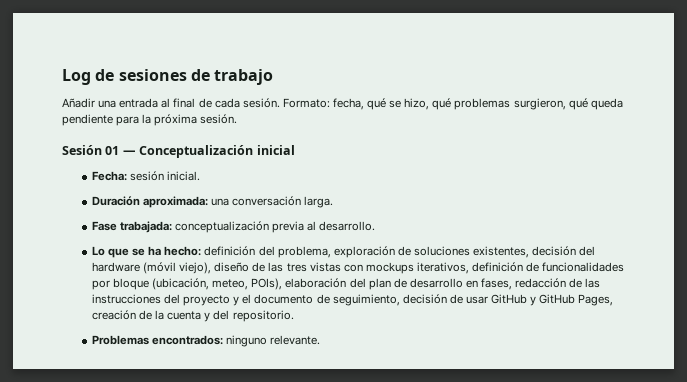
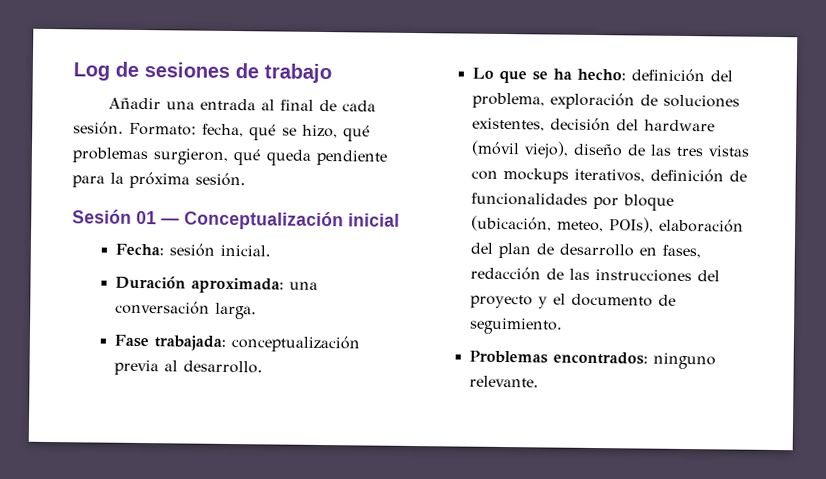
[332,294,614,306] [91,310,294,322] seguimiento, decisión de usar GitHub y GitHub Pages, creación de la cuenta y del repositorio. -> [469,317,564,335] seguimiento.

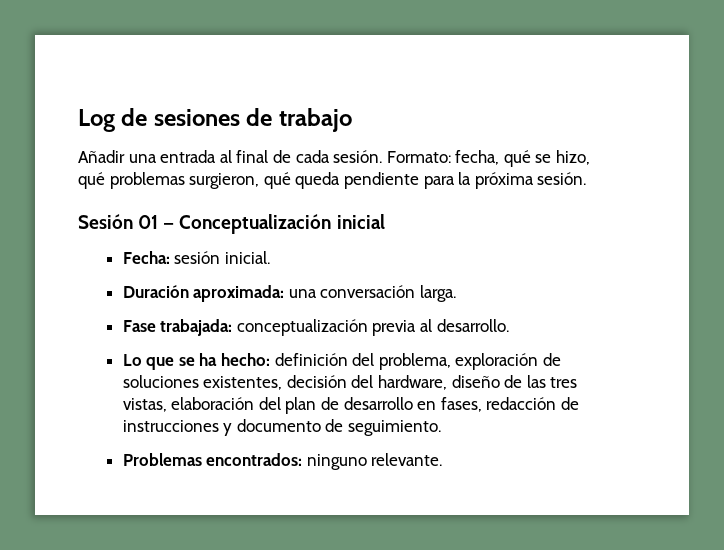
[644,119,716,132] [471,140,570,159] hardware (móvil viejo), -> [377,375,447,390] hardware,
[708,145,751,157] [471,167,748,184] [471,192,675,211] [471,215,655,233] vistas con mockups iterativos, definición de funcionalidades por bloque (ubicación, meteo, POIs), -> [122,398,167,412] vistas,
[569,268,721,283] [470,293,567,309] las instrucciones del proyecto y el -> [122,420,233,436] instrucciones y

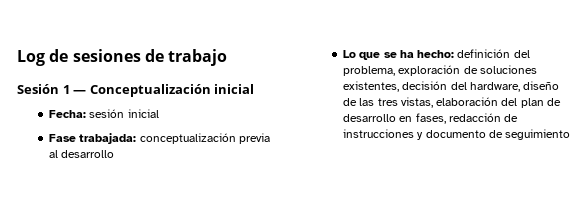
[78,150,591,167] [78,172,587,189] // Añadir una entrada al final de cada sesión. Formato: fecha, qué se hizo, qué problemas surgieron, qué queda pendiente para la próxima sesión. -> (228, 57) none
[138,215,159,229] 01 -> [62,85,70,94] 1
[224,251,270,264] [122,285,456,302] inicial. // Duración aproximada: una conversación larga. -> [127,109,159,118] inicial
[436,319,509,332] desarrollo. -> [61,150,115,158] desarrollo
[347,420,441,436] [122,453,443,470] seguimiento. // Problemas encontrados: ninguno relevante. -> [505,129,571,140] seguimiento

